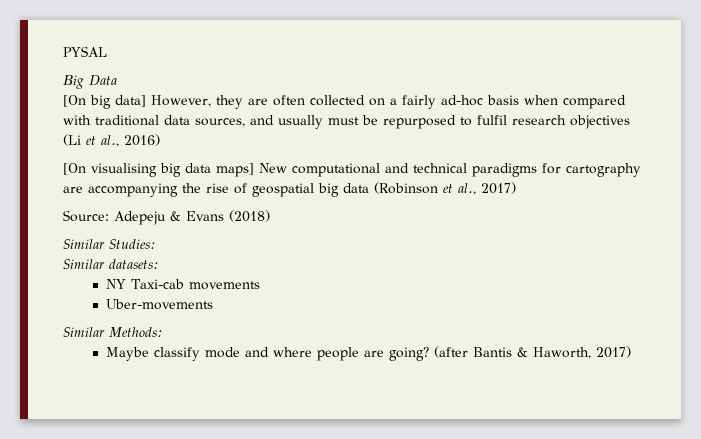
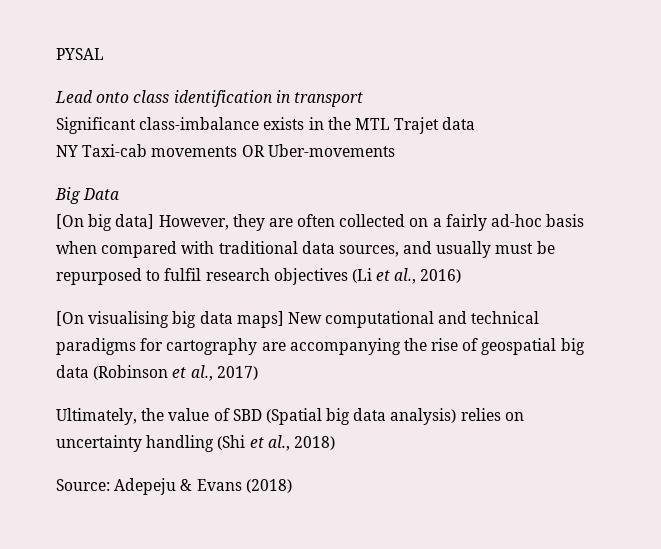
(107, 51) none -> [55,90,363,107] [56,117,476,134] [56,144,395,157] // Lead onto class identification in transport // Significant class-imbalance exists in the MTL Trajet data // NY Taxi-cab movements OR Uber-movements
(516, 188) none -> [56,408,524,425] [56,435,335,452] // Ultimately, the value of SBD (Spatial big data analysis) relies on uncertainty handling (Shi et al., 2018)
[63,239,156,249] [63,259,159,269] [105,279,260,290] [105,299,213,310] [63,327,163,337] [105,346,631,361] // Similar Studies: // Similar datasets: // NY Taxi-cab movements // Uber-movements // Similar Methods: // Maybe classify mode and where people are going? (after Bantis & Haworth, 2017) -> (292, 486) none

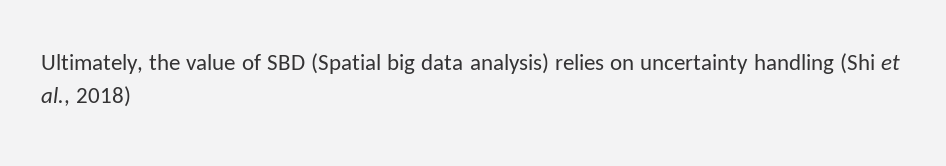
[56,48,104,60] [55,90,363,107] [56,117,476,134] [56,144,395,157] [55,187,120,204] [56,214,585,231] [56,241,555,258] [56,268,462,285] [56,311,540,328] [56,338,585,355] [56,365,258,381] PYSAL // Lead onto class identification in transport // Significant class-imbalance exists in the MTL Trajet data // NY Taxi-cab movements OR Uber-movements // Big Data // [On big data] However, they are often collected on a fairly ad-hoc basis when compared with traditional data sources, and usually must be repurposed to fulfil research objectives (Li et al., 2016) // [On visualising big data maps] New computational and technical paradigms for cartography are accompanying the rise of geospatial big data (Robinson et al., 2017) // -> (41, 64) none
[56,478,292,495] // Source: Adepeju & Evans (2018) -> (132, 96) none

